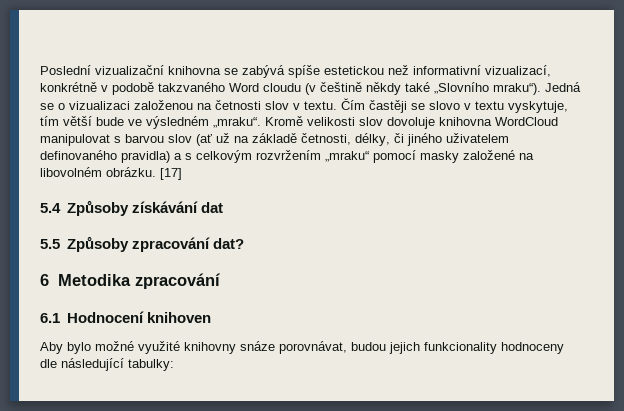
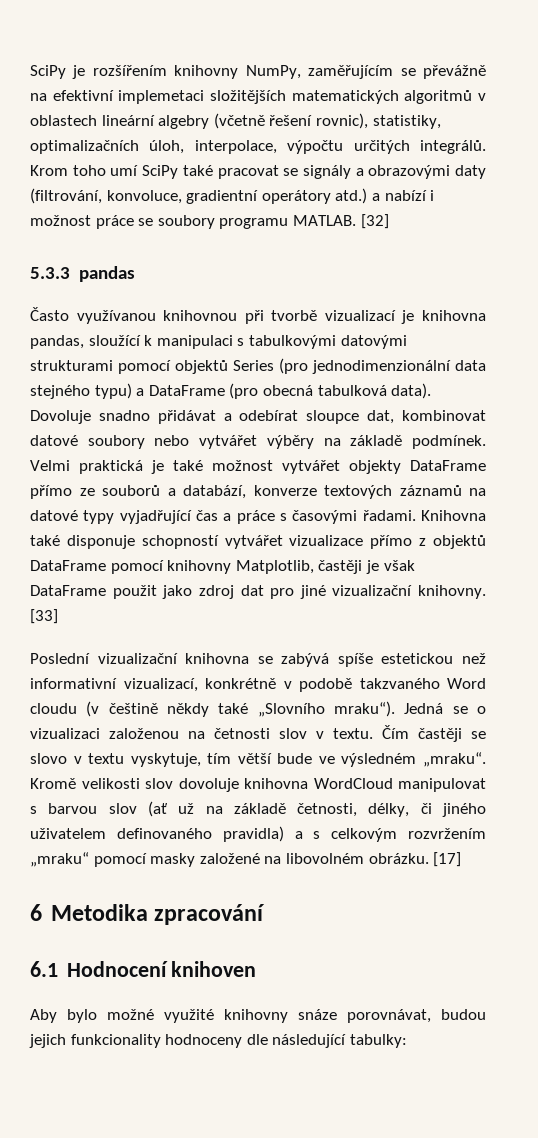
(40, 70) none -> [30,65,486,79] [30,90,486,104] [30,113,441,129] [30,140,486,154] [30,165,486,179] [30,188,435,204] [30,214,389,229] [30,266,135,282] [30,307,486,324] [30,335,407,349] [30,358,486,374] [30,383,432,399] [30,410,486,424] [30,435,487,449] [30,460,486,474] [30,485,486,499] [30,510,486,524] [30,535,486,549] [30,560,415,574] [30,585,486,599] [30,609,58,624] SciPy je rozšířením knihovny NumPy, zaměřujícím se převážně na efektivní implemetaci složitějších matematických algoritmů v oblastech lineární algebry (včetně řešení rovnic), statistiky, optimalizačních úloh, interpolace, výpočtu určitých integrálů. Krom toho umí SciPy také pracovat se signály a obrazovými daty (filtrování, konvoluce, gradientní operátory atd.) a nabízí i možnost práce se soubory programu MATLAB. [32] // 5.3.3 pandas // Často využívanou knihovnou při tvorbě vizualizací je knihovna pandas, sloužící k manipulaci s tabulkovými datovými strukturami pomocí objektů Series (pro jednodimenzionální data stejného typu) a DataFrame (pro obecná tabulková data). Dovoluje snadno přidávat a odebírat sloupce dat, kombinovat datové soubory nebo vytvářet výběry na základě podmínek. Velmi praktická je také možnost vytvářet objekty DataFrame přímo ze souborů a databází, konverze textových záznamů na datové typy vyjadřující čas a práce s časovými řadami. Knihovna také disponuje schopností vytvářet vizualizace přímo z objektů DataFrame pomocí knihovny Matplotlib, častěji je však DataFrame použit jako zdroj dat pro jiné vizualizační knihovny. [33] //
[40,200,223,216] [40,236,244,252] // 5.4 Způsoby získávání dat // 5.5 Způsoby zpracování dat? -> (462, 859) none

